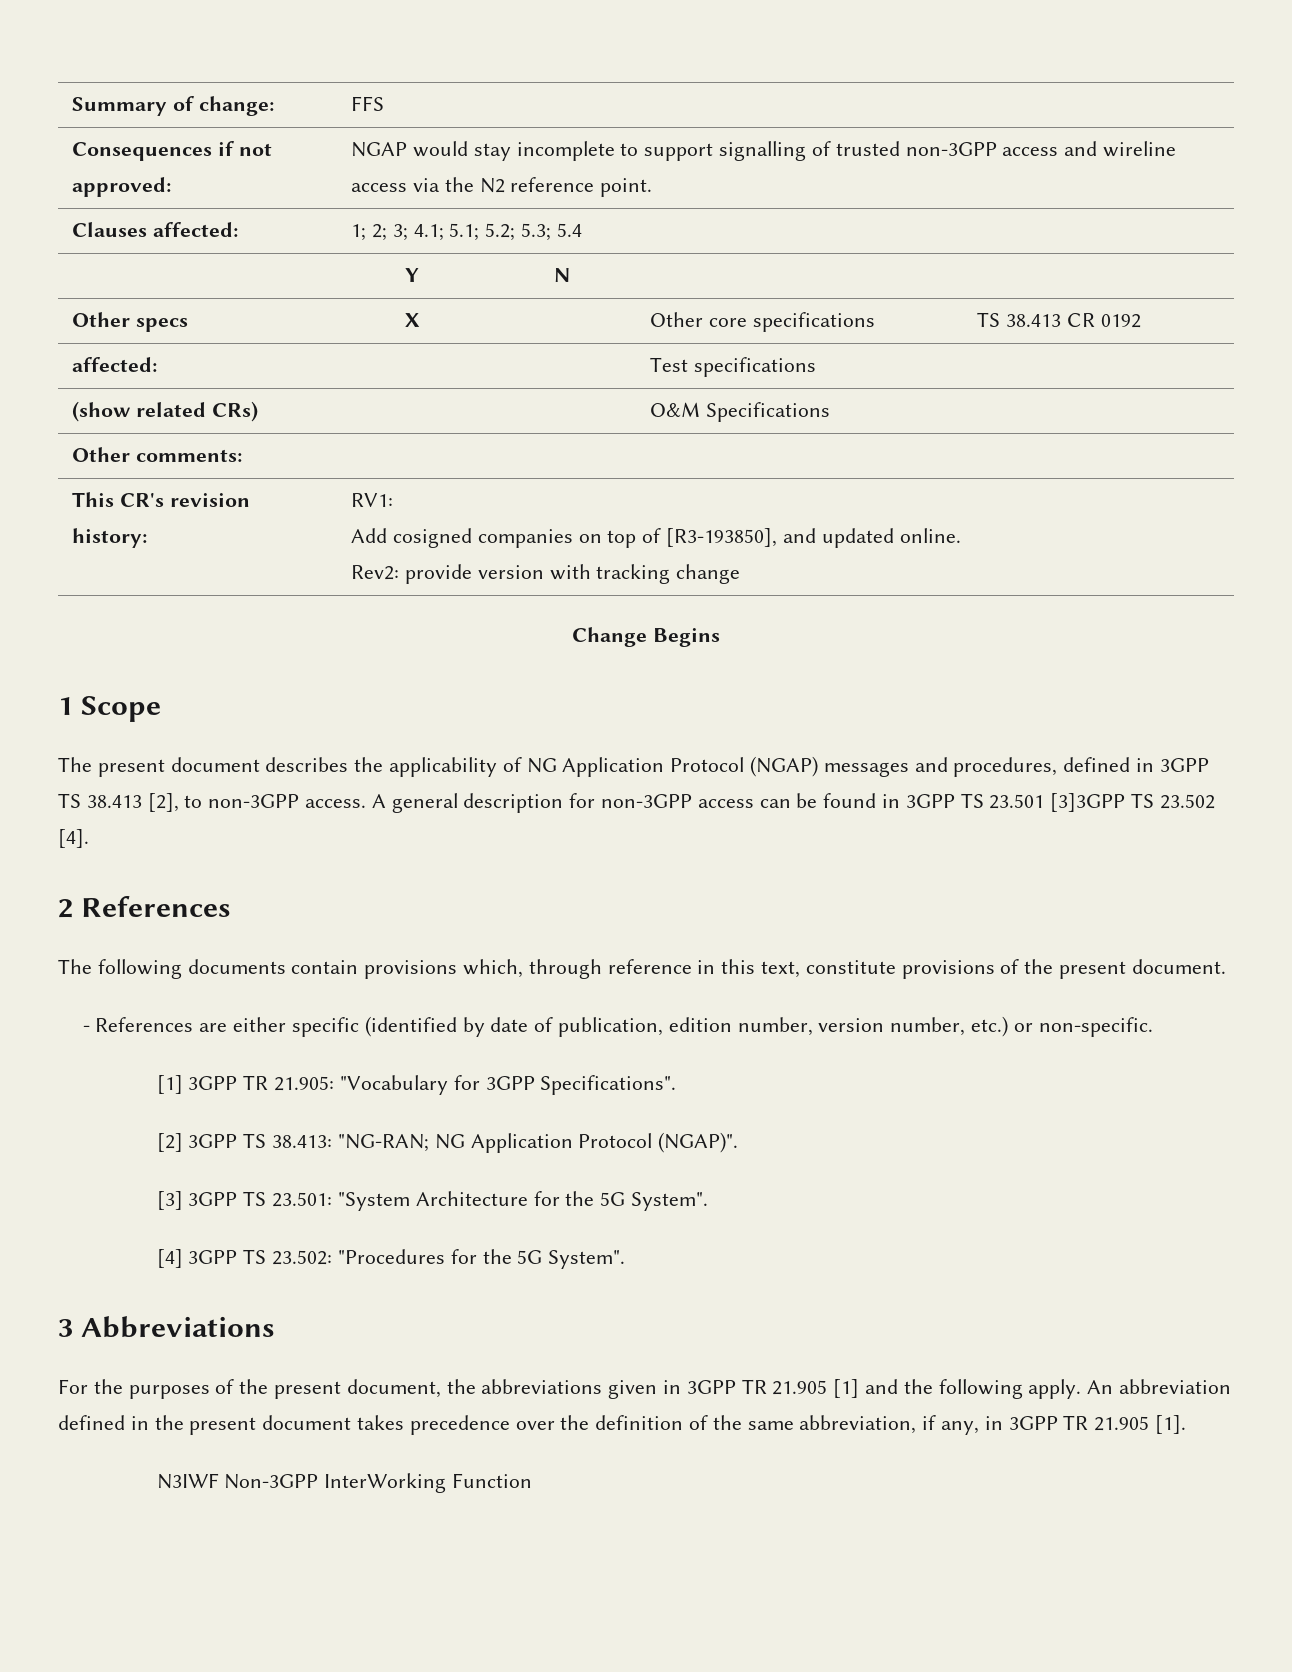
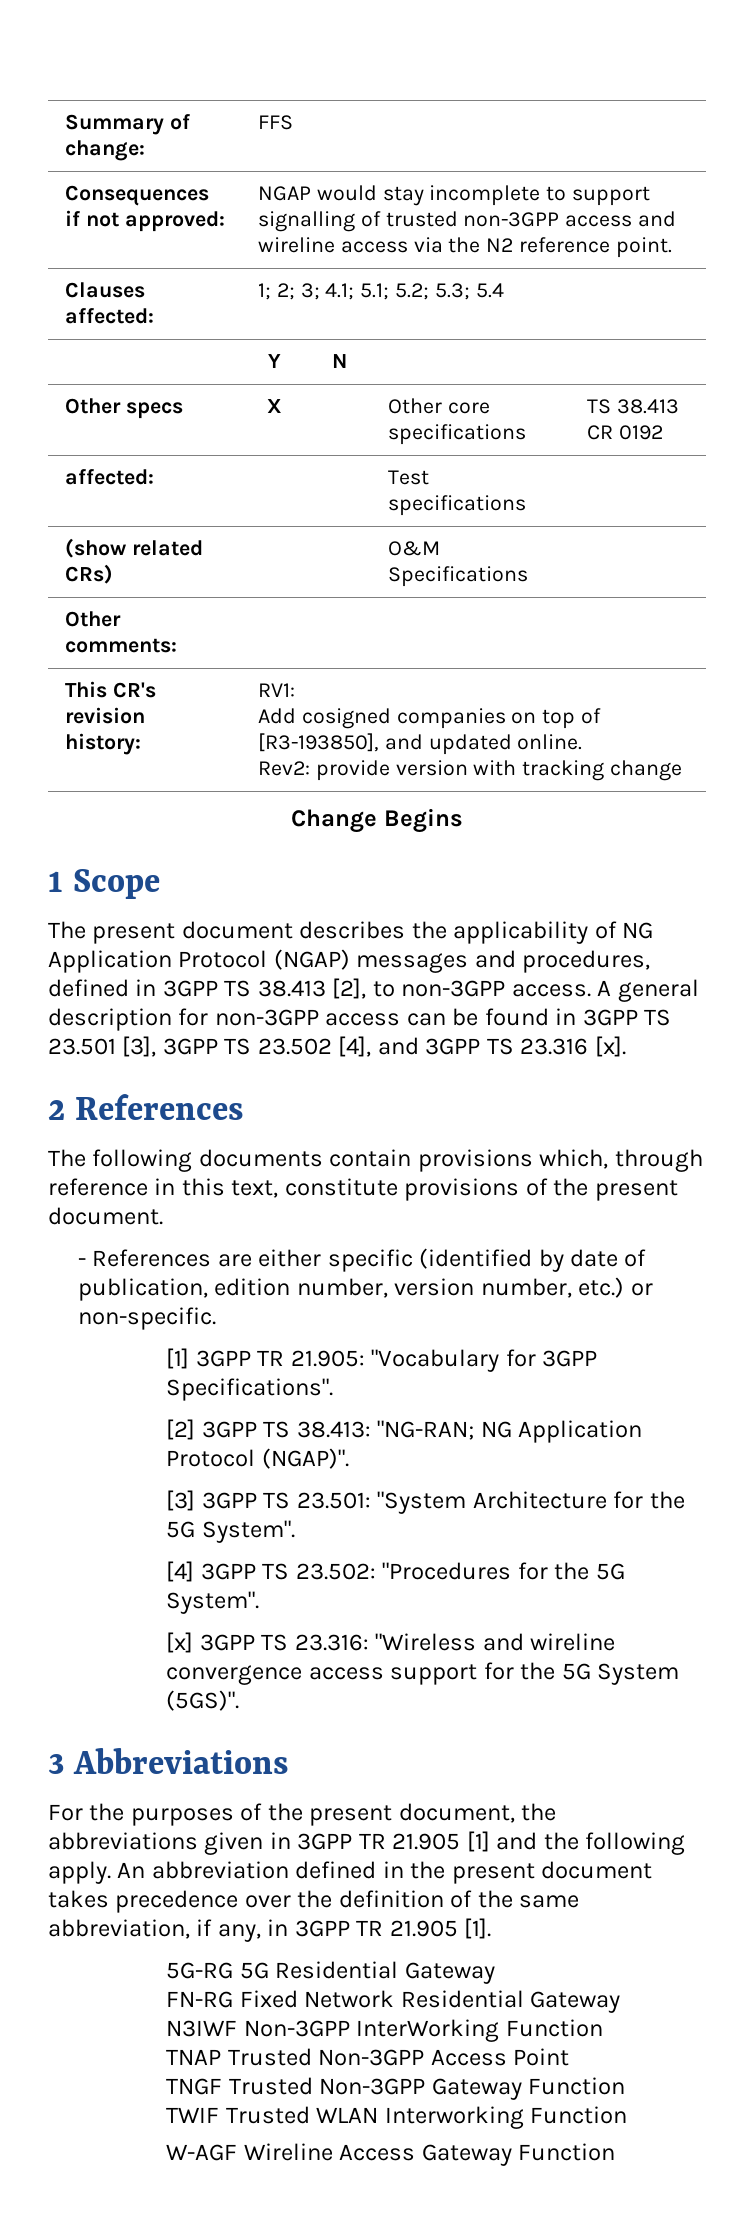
[1050,793,1215,812] [58,829,89,848] [3]3GPP TS 23.502 [4]. -> [122,1036,626,1057] [3], 3GPP TS 23.502 [4], and 3GPP TS 23.316 [x].
(626, 1259) none -> [166,1632,616,1653] [166,1662,680,1685] [166,1690,240,1711] // [x] 3GPP TS 23.316: "Wireless and wireline convergence access support for the 5G System (5GS)".
[156,1473,447,1493] N3IWF Non-3GPP InterWorking -> [166,1961,495,1984] [166,1990,621,2013] [166,2019,603,2042] [166,2048,570,2066] [166,2077,626,2100] [166,2106,628,2129] [166,2143,512,2166] 5G-RG 5G Residential Gateway // FN-RG Fixed Network Residential Gateway // N3IWF Non-3GPP InterWorking Function // TNAP Trusted Non-3GPP Access Point // TNGF Trusted Non-3GPP Gateway Function // TWIF Trusted WLAN Interworking Function // W-AGF Wireline Access Gateway

